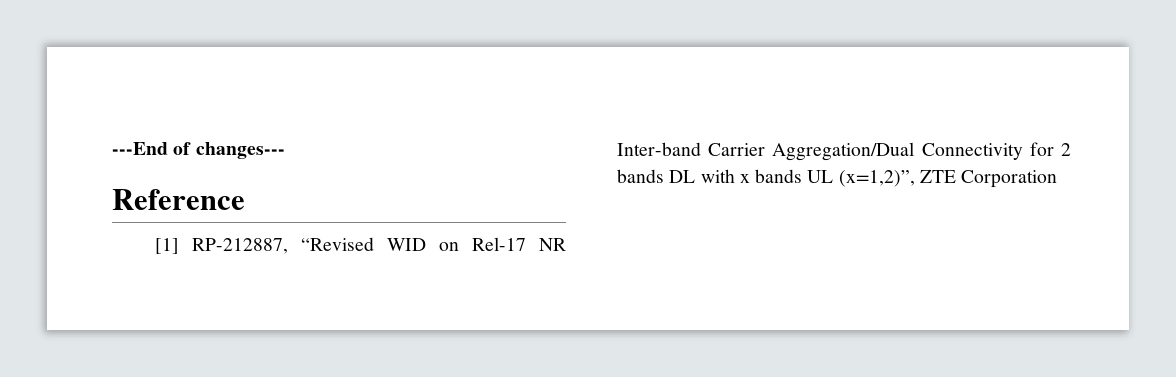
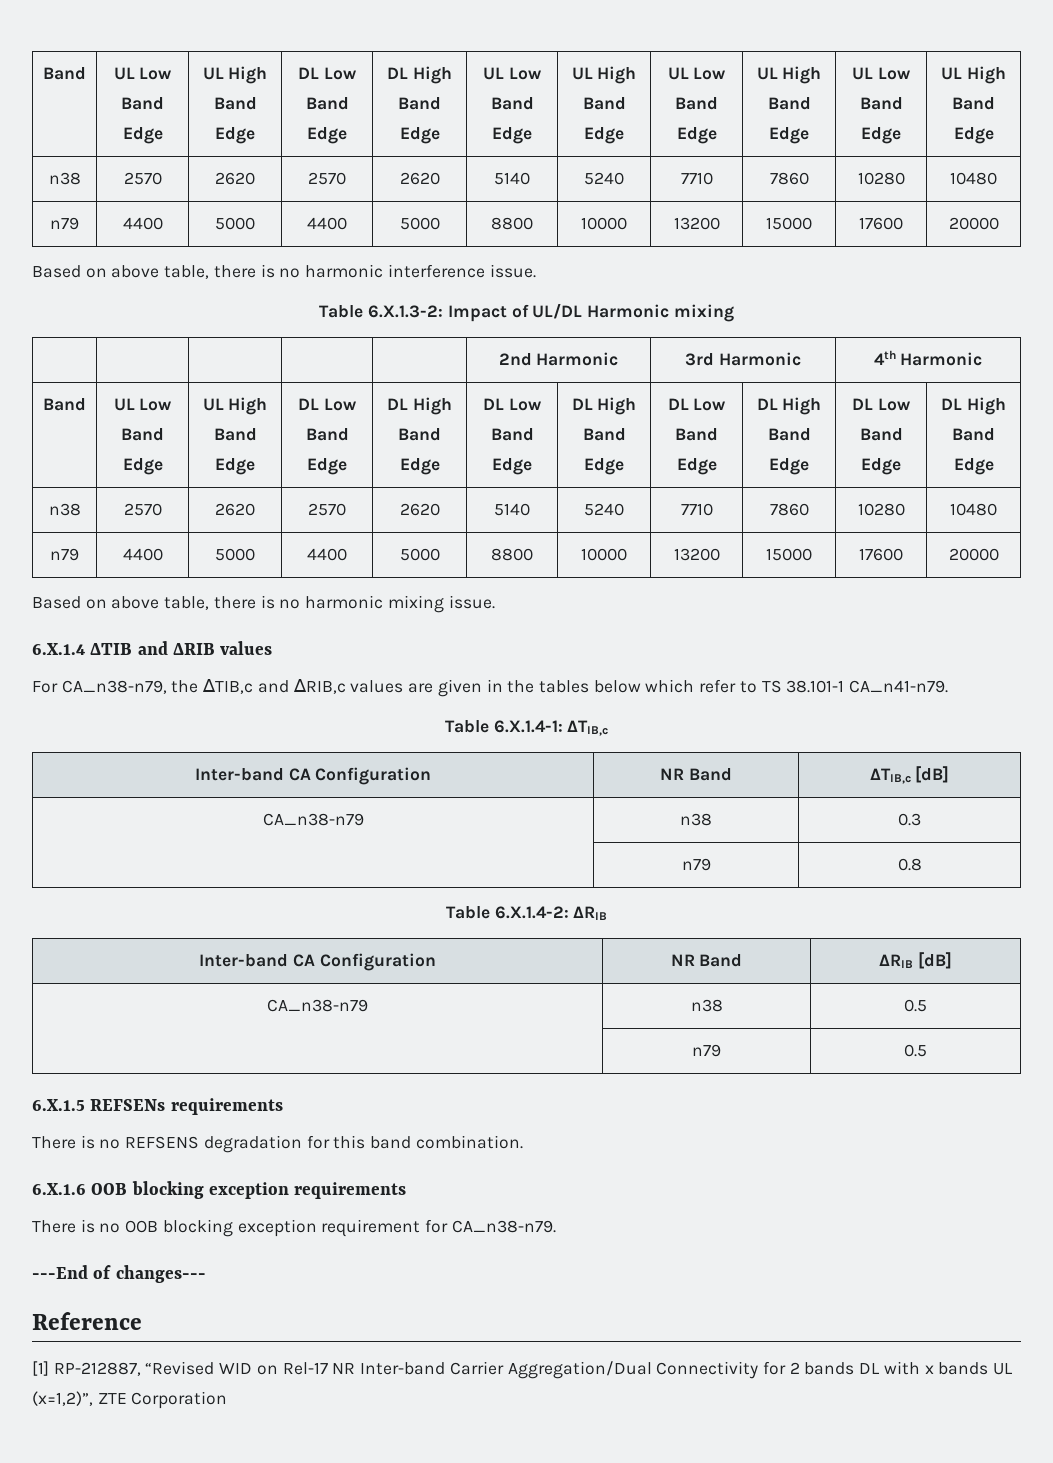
(112, 148) none -> [43,67,86,80] [113,67,172,80] [121,97,164,110] [122,127,163,144] [202,66,268,84] [213,97,257,110] [215,127,255,144] [298,67,356,80] [305,97,349,110] [307,127,347,144] [387,66,452,84] [398,97,441,110] [399,127,440,144] [483,67,541,80] [490,97,534,110] [492,127,532,144] [571,66,637,84] [582,97,626,110] [584,127,624,144] [667,67,726,80] [675,97,718,110] [676,127,717,144] [756,66,822,84] [767,97,811,110] [769,127,809,144] [852,67,910,80] [859,97,903,110] [861,127,901,144] [941,66,1006,84] [952,97,995,110] [953,127,994,144] [48,172,81,185] [123,172,162,185] [215,172,255,185] [308,172,346,185] [399,172,440,185] [494,172,530,185] [584,172,624,185] [680,172,713,185] [769,172,809,185] [857,172,905,185] [950,172,997,185] [50,217,79,230] [122,217,163,230] [215,217,255,230] [307,217,347,230] [399,217,440,230] [491,217,533,230] [581,217,627,230] [673,217,720,230] [766,217,812,230] [859,217,903,230] [948,217,999,230] [32,264,536,279] [319,303,734,322] [498,352,619,366] [685,352,801,366] [873,350,983,366] [43,398,86,411] [113,398,172,411] [121,428,164,441] [122,458,163,475] [202,397,268,415] [213,428,257,441] [215,458,255,475] [298,398,356,411] [305,428,349,441] [307,458,347,475] [387,397,452,415] [398,428,441,441] [399,458,440,475] [483,398,541,411] [490,428,534,441] [492,458,532,475] [571,397,637,415] [582,428,626,441] [584,458,624,475] [667,398,726,411] [675,428,718,441] [676,458,717,475] [756,397,822,415] [767,428,811,441] [769,458,809,475] [852,398,910,411] [859,428,903,441] [861,458,901,475] [941,397,1006,415] [952,428,995,441] [953,458,994,475] [48,503,81,516] [123,503,162,516] [215,503,255,516] [308,503,346,516] [399,503,440,516] [494,503,530,516] [584,503,624,516] [680,503,713,516] [769,503,809,516] [857,503,905,516] [950,503,997,516] [50,548,79,561] [122,548,163,561] [215,548,255,561] [307,548,347,561] [399,548,440,561] [491,548,533,561] [581,548,627,561] [673,548,720,561] [766,548,812,561] [859,548,903,561] [948,548,999,561] [32,595,495,613] [32,641,273,655] [32,679,949,697] [444,720,609,736] [194,767,432,785] [660,768,732,781] [869,766,950,784] [262,813,364,826] [680,813,712,826] [898,813,921,826] [681,858,711,871] [897,858,922,871] [445,906,608,920] [199,953,436,971] [670,954,743,967] [879,952,952,969] [267,999,368,1012] [690,999,723,1012] [904,999,927,1012] [692,1044,721,1057] [904,1044,927,1057] [32,1098,283,1115] [32,1135,523,1153] [32,1181,407,1199] [32,1219,556,1237] Band | UL Low Band Edge | UL High Band Edge | DL Low Band Edge | DL High Band Edge | UL Low Band Edge | UL High Band Edge | UL Low Band Edge | UL High Band Edge | UL Low Band Edge | UL High Band Edge // n38 | 2570 | 2620 | 2570 | 2620 | 5140 | 5240 | 7710 | 7860 | 10280 | 10480 // n79 | 4400 | 5000 | 4400 | 5000 | 8800 | 10000 | 13200 | 15000 | 17600 | 20000 // Based on above table, there is no harmonic interference issue. // Table 6.X.1.3-2: Impact of UL/DL Harmonic mixing // | | | | | 2nd Harmonic | 3rd Harmonic | 4th Harmonic // Band | UL Low Band Edge | UL High Band Edge | DL Low Band Edge | DL High Band Edge | DL Low Band Edge | DL High Band Edge | DL Low Band Edge | DL High Band Edge | DL Low Band Edge | DL High Band Edge // n38 | 2570 | 2620 | 2570 | 2620 | 5140 | 5240 | 7710 | 7860 | 10280 | 10480 // n79 | 4400 | 5000 | 4400 | 5000 | 8800 | 10000 | 13200 | 15000 | 17600 | 20000 // Based on above table, there is no harmonic mixing issue. // 6.X.1.4 ∆TIB and ∆RIB values // For CA_n38-n79, the ∆TIB,c and ∆RIB,c values are given in the tables below which refer to TS 38.101-1 CA_n41-n79. // Table 6.X.1.4-1: ΔTIB,c // Inter-band CA Configuration | NR Band | ΔTIB,c [dB] // CA_n38-n79 | n38 | 0.3 // | n79 | 0.8 // Table 6.X.1.4-2: ΔRIB // Inter-band CA Configuration | NR Band | ΔRIB [dB] // CA_n38-n79 | n38 | 0.5 // | n79 | 0.5 // 6.X.1.5 REFSENs requirements // There is no REFSENS degradation for this band combination. // 6.X.1.6 OOB blocking exception requirements // There is no OOB blocking exception requirement for CA_n38-n79. //

